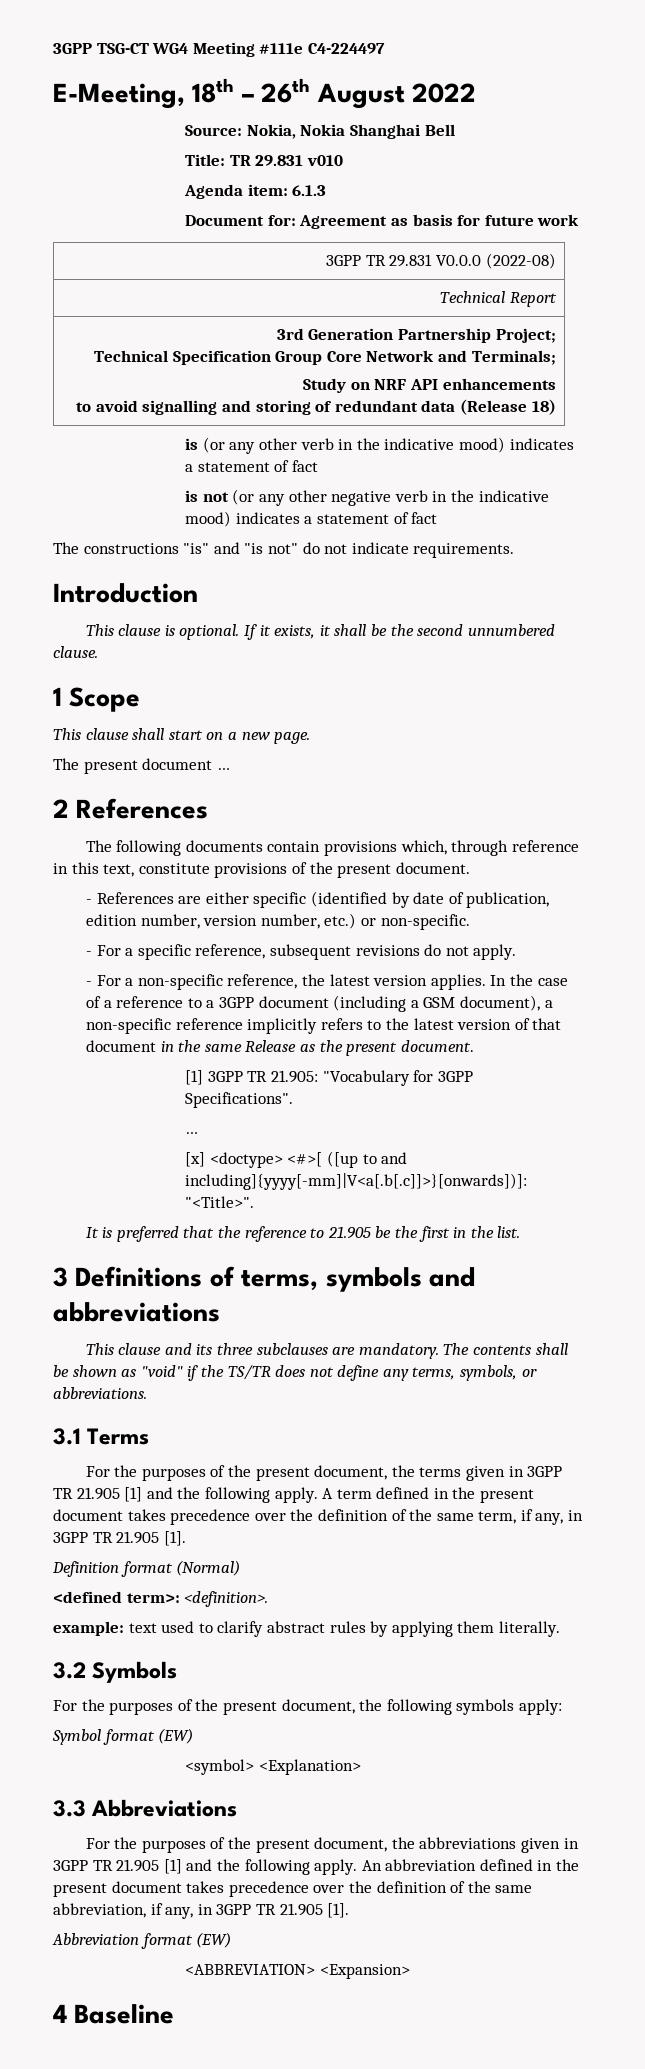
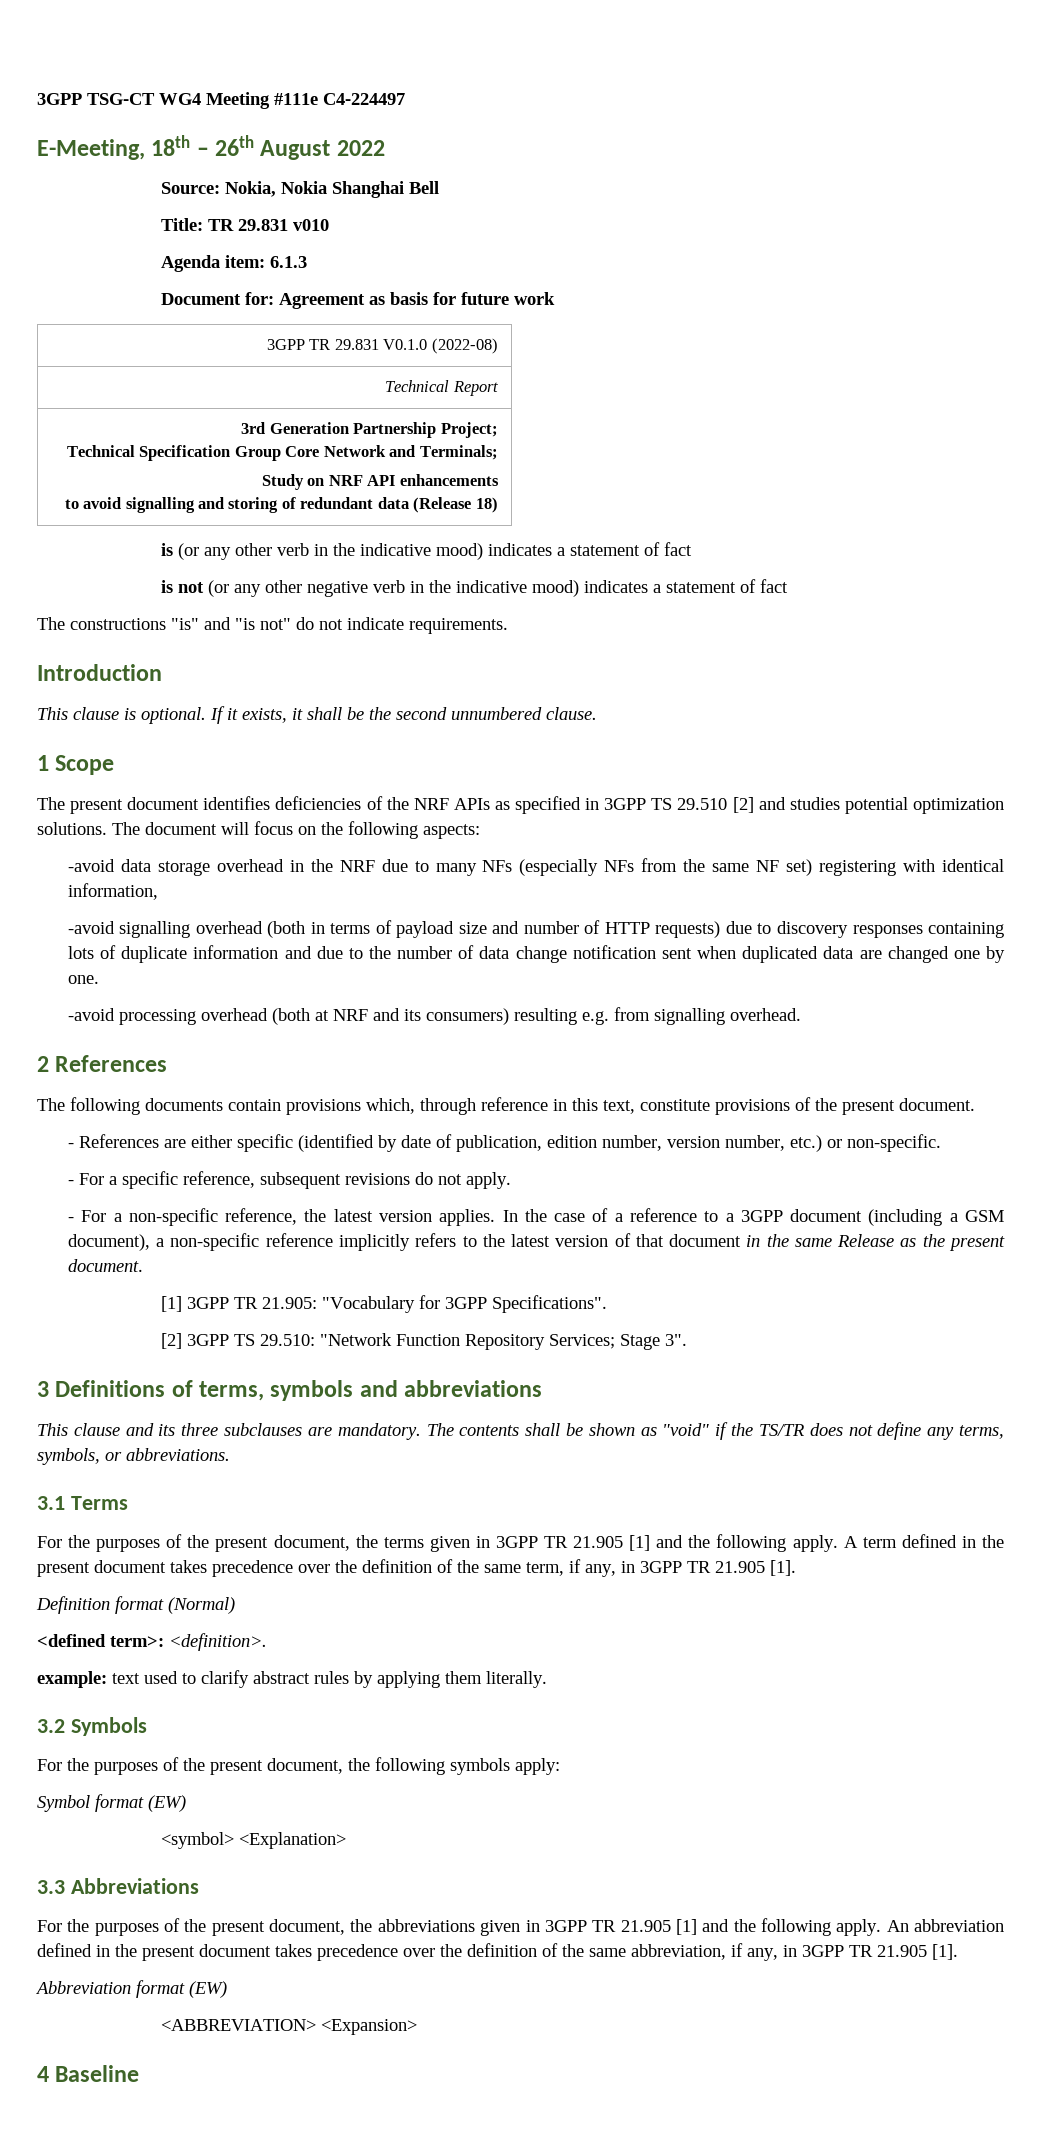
[435,255,481,266] V0.0.0 -> [383,339,428,350] V0.1.0
[53,728,311,744] [53,758,230,774] This clause shall start on a new page. // The present document … -> [37,796,1004,814] [37,821,480,839] [67,858,1004,876] [67,883,158,900] [67,920,1004,938] [67,945,1006,963] [67,975,99,984] [67,1007,801,1025] The present document identifies deficiencies of the NRF APIs as specified in 3GPP TS 29.510 [2] and studies potential optimization solutions. The document will focus on the following aspects: // -avoid data storage overhead in the NRF due to many NFs (especially NFs from the same NF set) registering with identical information, // -avoid signalling overhead (both in terms of payload size and number of HTTP requests) due to discovery responses containing lots of duplicate information and due to the number of data change notification sent when duplicated data are changed one by one. // -avoid processing overhead (both at NRF and its consumers) resulting e.g. from signalling overhead.
[185,1132,199,1134] [185,1151,408,1168] [185,1173,528,1190] [185,1196,255,1208] [85,1226,521,1242] … // [x] <doctype> <#>[ ([up to and including]{yyyy[-mm]|V<a[.b[.c]]>}[onwards])]: "<Title>". // It is preferred that the reference to 21.905 be the first in the list. -> [160,1333,687,1350] [2] 3GPP TS 29.510: "Network Function Repository Services; Stage 3".

